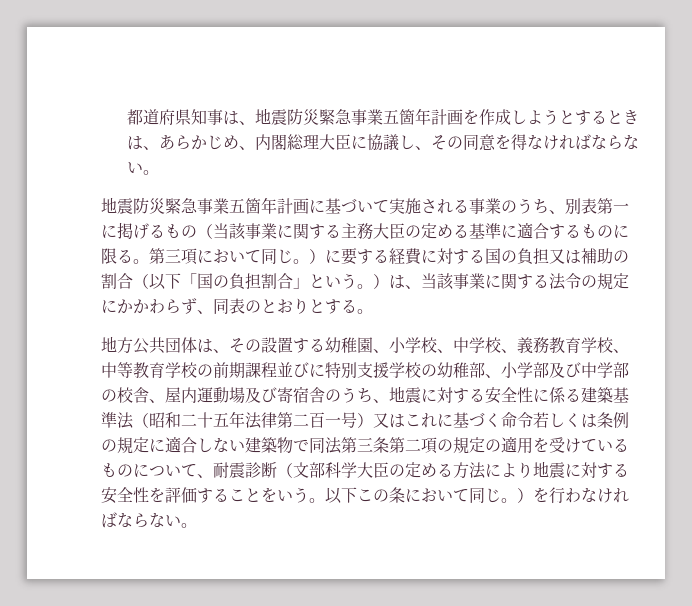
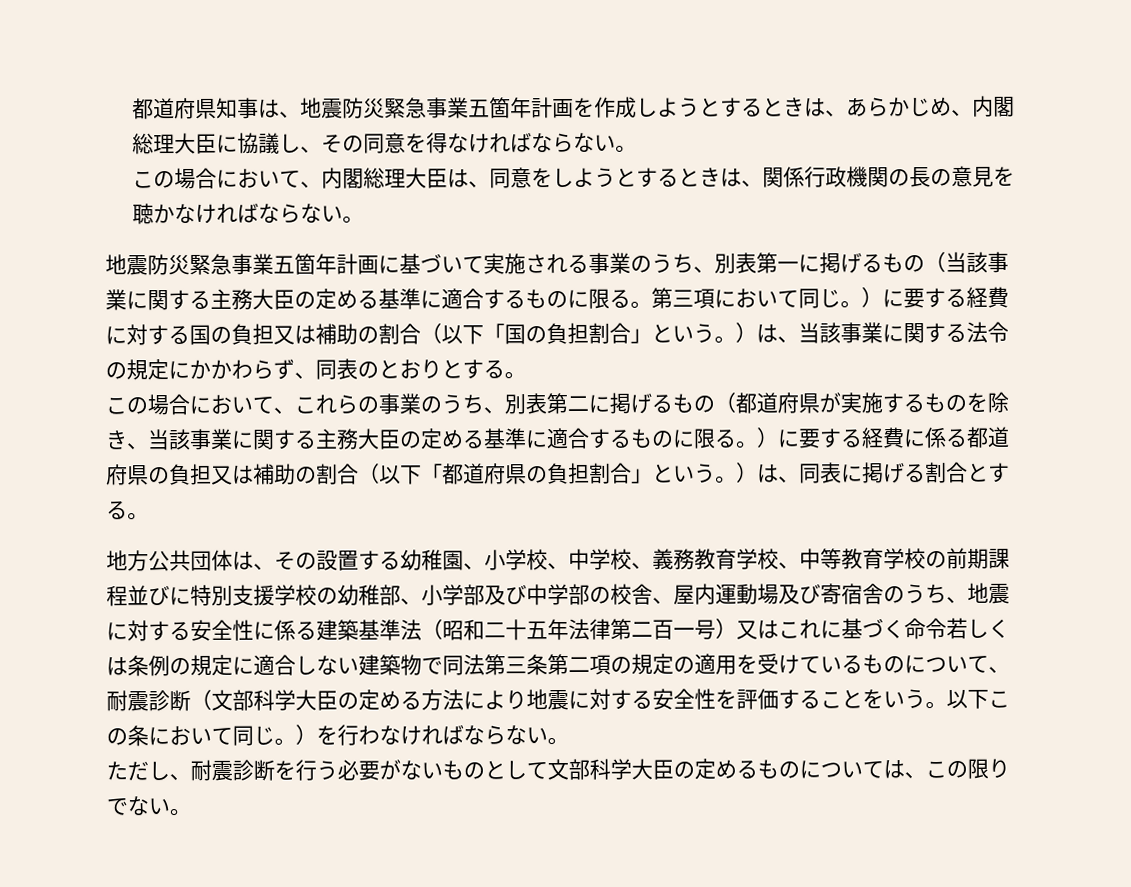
(159, 172) none -> [131,165,1015,190] [131,202,364,225] // この場合において、内閣総理大臣は、同意をしようとするときは、関係行政機関の長の意見を聴かなければならない。
(373, 311) none -> [105,391,1009,416] [105,426,1010,451] [106,461,1010,486] [106,501,149,521] // この場合において、これらの事業のうち、別表第二に掲げるもの（都道府県が実施するものを除き、当該事業に関する主務大臣の定める基準に適合するものに限る。）に要する経費に係る都道府県の負担又は補助の割合（以下「都道府県の負担割合」という。）は、同表に掲げる割合とする。
(197, 525) none -> [106,758,1010,781] [106,796,191,817] // ただし、耐震診断を行う必要がないものとして文部科学大臣の定めるものについては、この限りでない。

